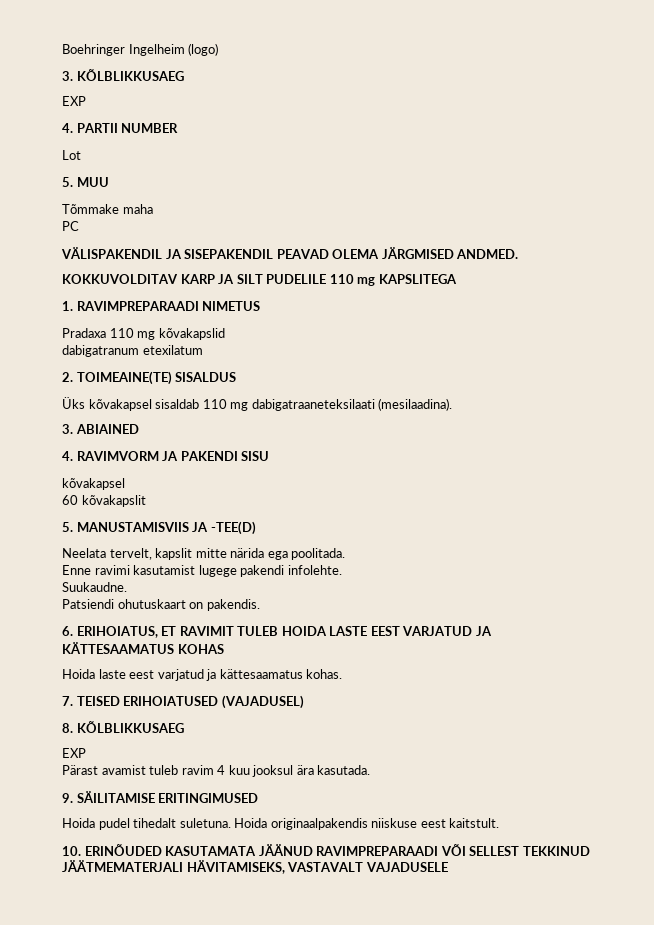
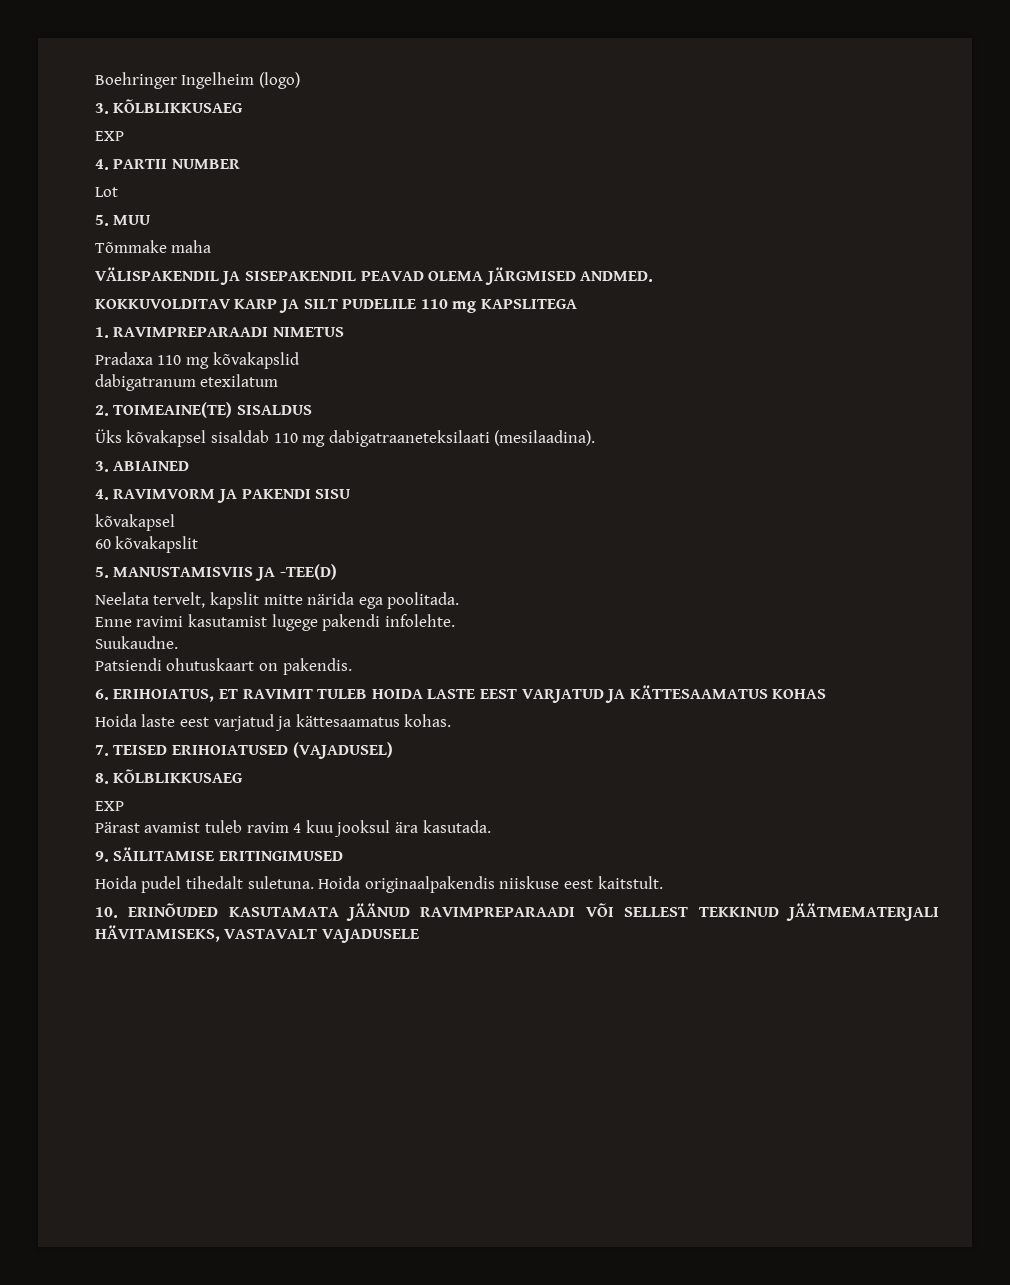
[62,221,80,231] // PC -> (212, 246) none

